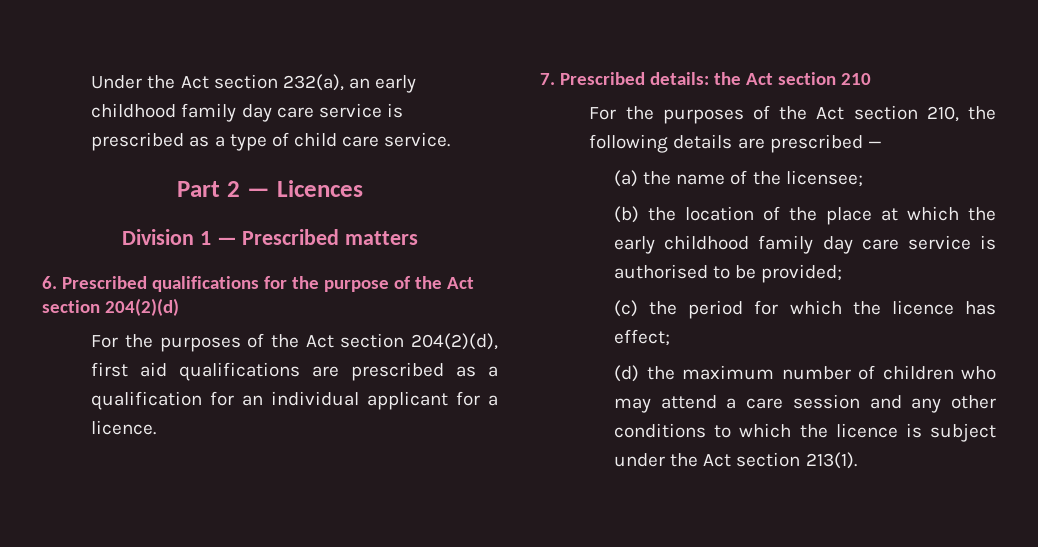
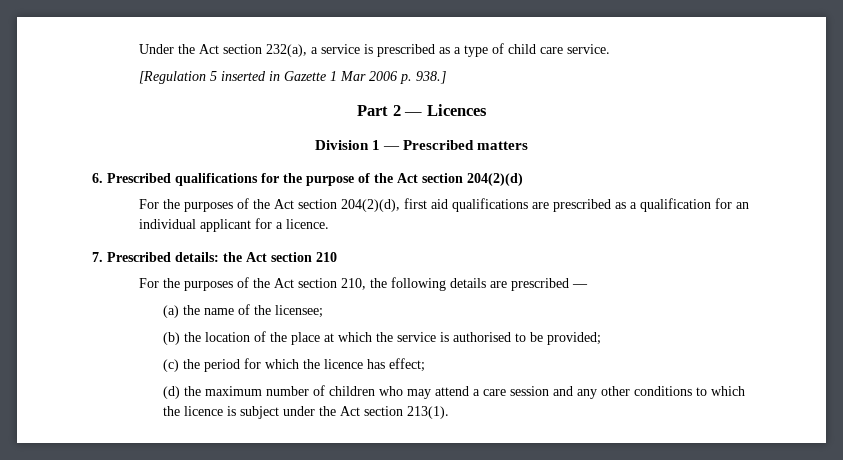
[349,75,417,93] [91,103,314,122] an early childhood family day care -> [311,47,319,54] a
(451, 139) none -> [139,71,447,84] // [Regulation 5 inserted in Gazette 1 Mar 2006 p. 938.]
[614,235,899,254] early childhood family day care -> (393, 337) none

